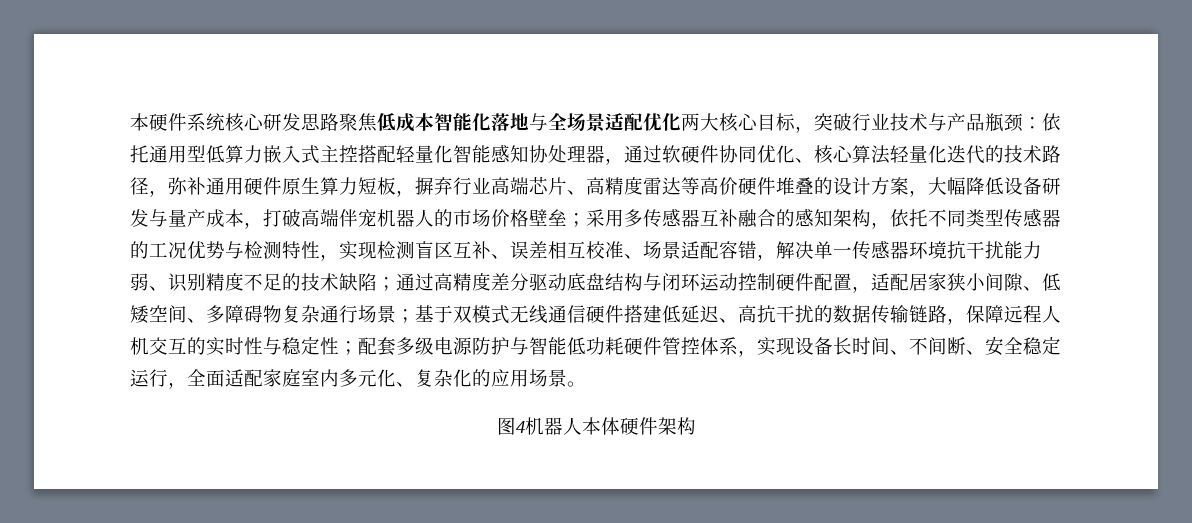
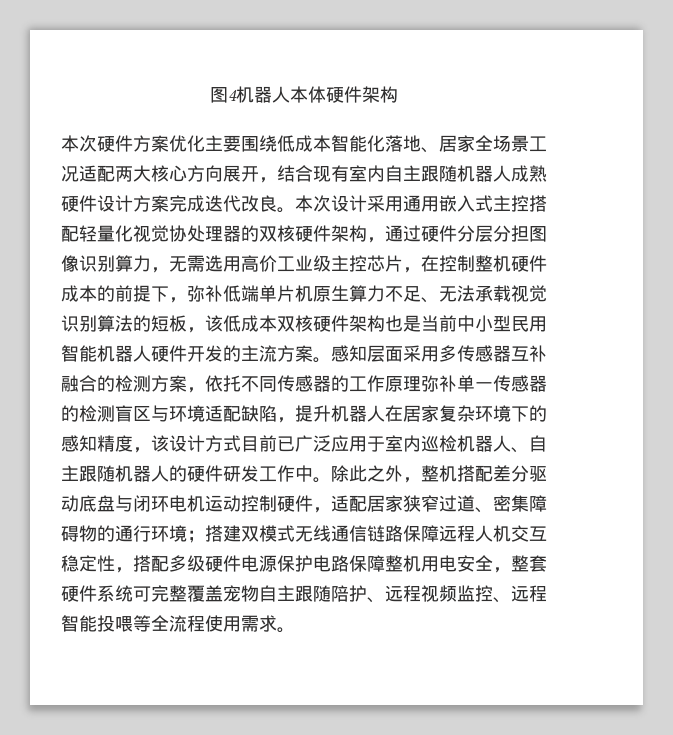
[130,113,1061,133] [130,145,263,163] 本硬件系统核心研发思路聚焦低成本智能化落地与全场景适配优化两大核心目标，突破行业技术与产品瓶颈：依托通用型低算力 -> [210,86,398,103] [61,135,547,153] [61,165,547,183] [61,195,439,213] 图4机器人本体硬件架构 // 本次硬件方案优化主要围绕低成本智能化落地、居家全场景工况适配两大核心方向展开，结合现有室内自主跟随机器人成熟硬件设计方案完成迭代改良。本次设计采用通用
[453,145,1061,165] [130,176,1061,197] [130,209,586,229] 智能感知协处理器，通过软硬件协同优化、核心算法轻量化迭代的技术路径，弥补通用硬件原生算力短板，摒弃行业高端芯片、高精度雷达等高价硬件堆叠的设计方案，大幅降低设备研发与量产成本，打破高端伴宠机器人的市场价格壁垒； -> [133,225,547,243] [61,255,547,273] [61,285,547,303] [61,315,547,333] [61,345,403,363] 视觉协处理器的双核硬件架构，通过硬件分层分担图像识别算力，无需选用高价工业级主控芯片，在控制整机硬件成本的前提下，弥补低端单片机原生算力不足、无法承载视觉识别算法的短板，该低成本双核硬件架构也是当前中小型民用智能机器人硬件开发的主流方案。感知层面
[795,209,871,227] 感知架构 -> [115,375,187,392] 检测方案
[966,209,1004,227] 类型 -> (277, 384) none
[168,241,1042,261] [130,273,491,292] 况优势与检测特性，实现检测盲区互补、误差相互校准、场景适配容错，解决单一传感器环境抗干扰能力弱、识别精度不足的技术缺陷；通过高精度 -> [367,375,547,392] [61,405,547,423] [61,435,547,453] [61,465,493,483] 作原理弥补单一传感器的检测盲区与环境适配缺陷，提升机器人在居家复杂环境下的感知精度，该设计方式目前已广泛应用于室内巡检机器人、自主跟随机器人的硬件研发工作中。除此之外，整机搭配
[605,273,700,291] 结构与闭环 -> [115,495,205,512] 与闭环电机
[814,273,852,291] 配置 -> (313, 503) none
[966,273,1061,291] [130,305,1061,325] [130,336,1061,357] [130,369,586,389] [496,417,696,435] 小间隙、低矮空间、多障碍物复杂通行场景；基于双模式无线通信硬件搭建低延迟、高抗干扰的数据传输链路，保障远程人机交互的实时性与稳定性；配套多级电源防护与智能低功耗硬件管控体系，实现设备长时间、不间断、安全稳定运行，全面适配家庭室内多元化、复杂化的应用场景。 // 图4机器人本体硬件架构 -> [421,495,547,513] [61,525,547,543] [61,555,547,573] [61,585,547,603] [61,615,295,633] 窄过道、密集障碍物的通行环境；搭建双模式无线通信链路保障远程人机交互稳定性，搭配多级硬件电源保护电路保障整机用电安全，整套硬件系统可完整覆盖宠物自主跟随陪护、远程视频监控、远程智能投喂等全流程使用需求。

